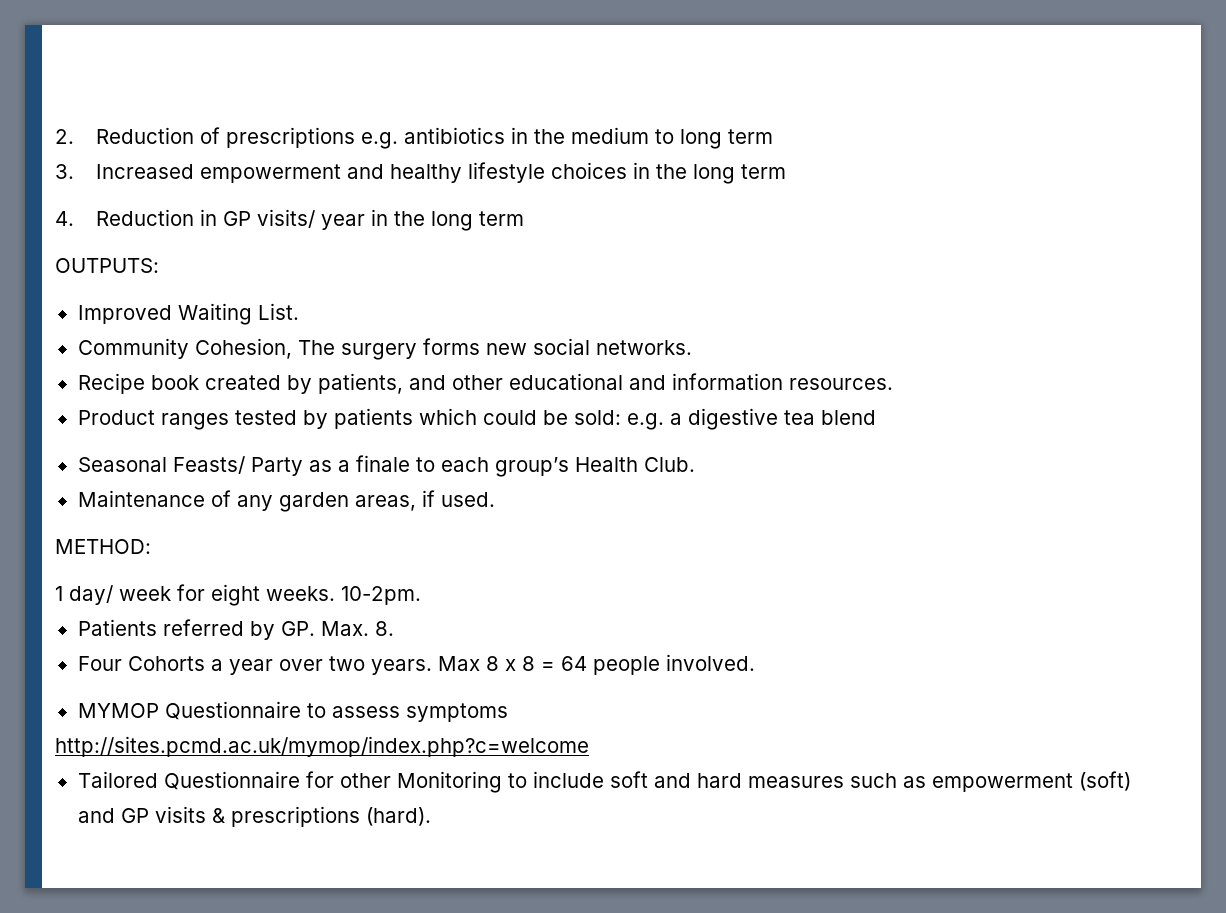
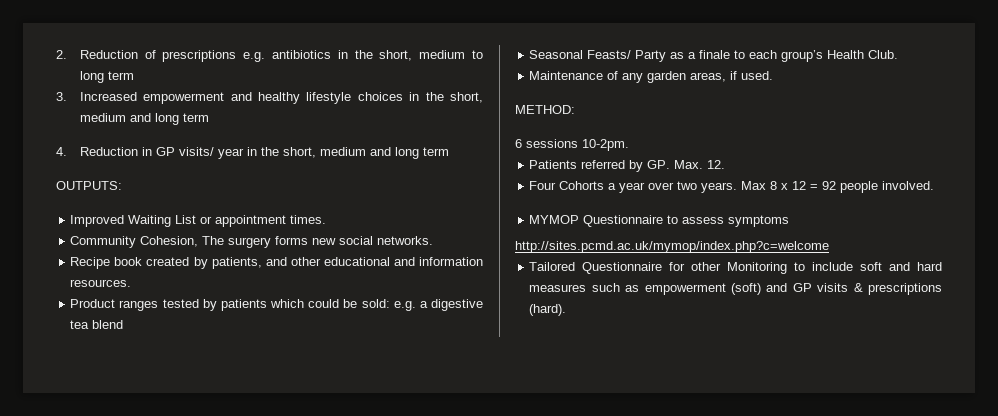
(565, 136) none -> [379,50,413,61] short,
(687, 171) none -> [449,92,483,103] [79,113,151,122] short, medium and
(425, 218) none -> [282,147,391,158] short, medium and
[257,303,299,320] List. -> [175,215,327,227] List or appointment times.
[55,584,335,606] 1 day/ week for eight weeks. -> [515,139,578,148] 6 sessions
[374,621,394,636] 8. -> [707,160,726,169] 12.
[521,656,587,671] 8 = 64 -> [792,181,837,190] 12 = 92

